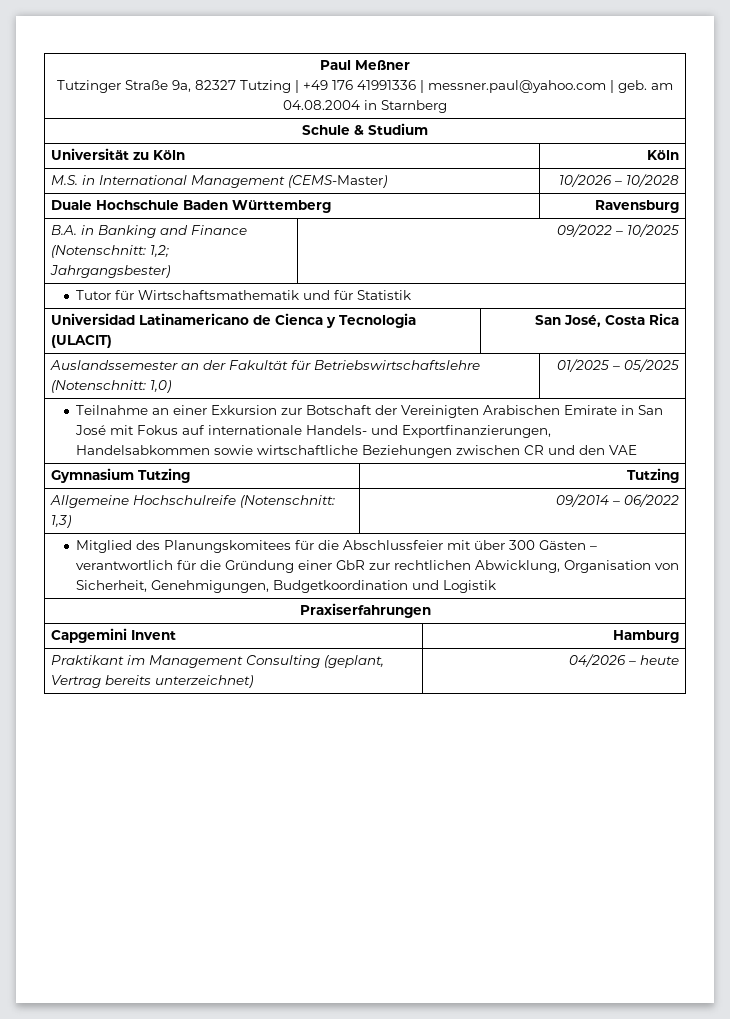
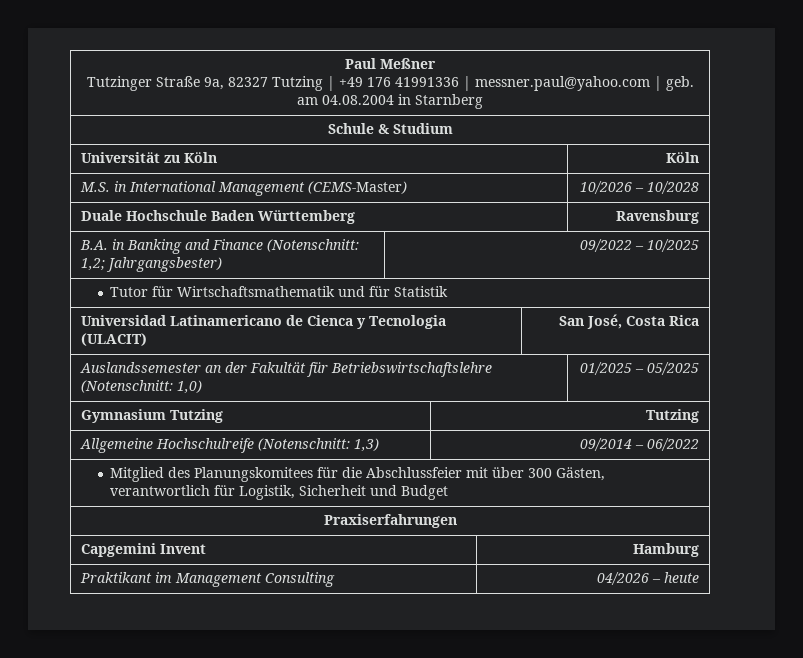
[76,405,664,418] [75,425,552,438] [76,445,638,458] // Teilnahme an einer Exkursion zur Botschaft der Vereinigten Arabischen Emirate in San José mit Fokus auf internationale Handels- und Exportfinanzierungen, Handelsabkommen sowie wirtschaftliche Beziehungen zwischen CR und den VAE -> (700, 368) none
[539,540,598,550] [76,560,680,573] [76,580,497,593] Gästen – verantwortlich für die Gründung einer GbR zur rechtlichen Abwicklung, Organisation von Sicherheit, Genehmigungen, Budgetkoordination und Logistik -> [556,467,606,481] [110,485,449,500] Gästen, verantwortlich für Logistik, Sicherheit und Budget
[323,655,384,668] [50,675,253,688] (geplant, Vertrag bereits unterzeichnet) -> (335, 579) none

